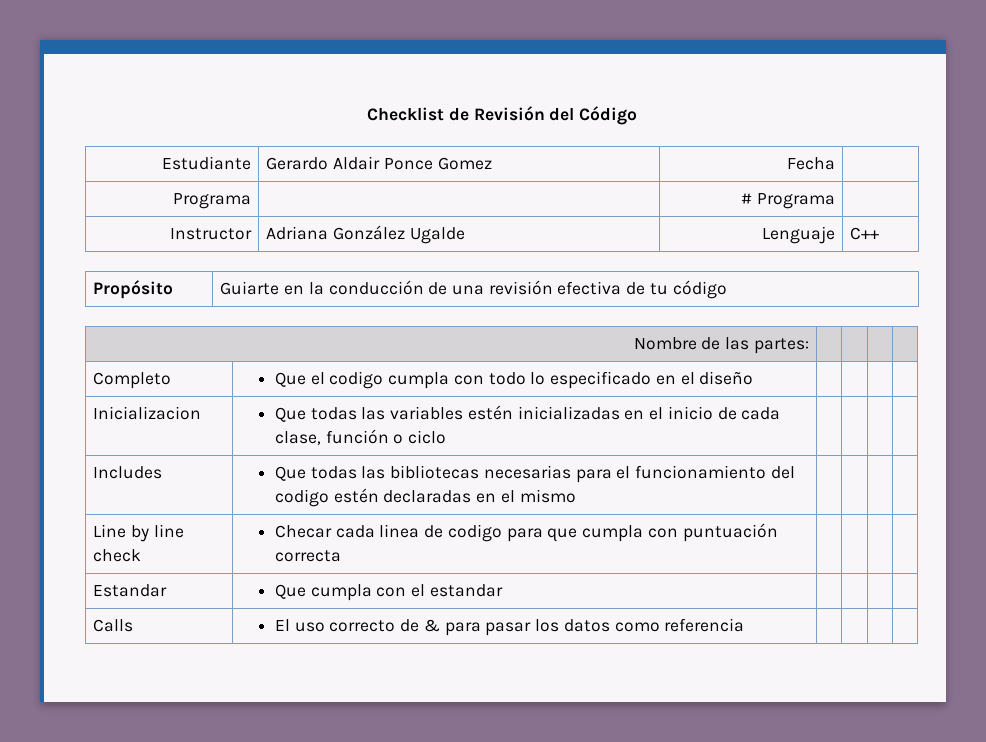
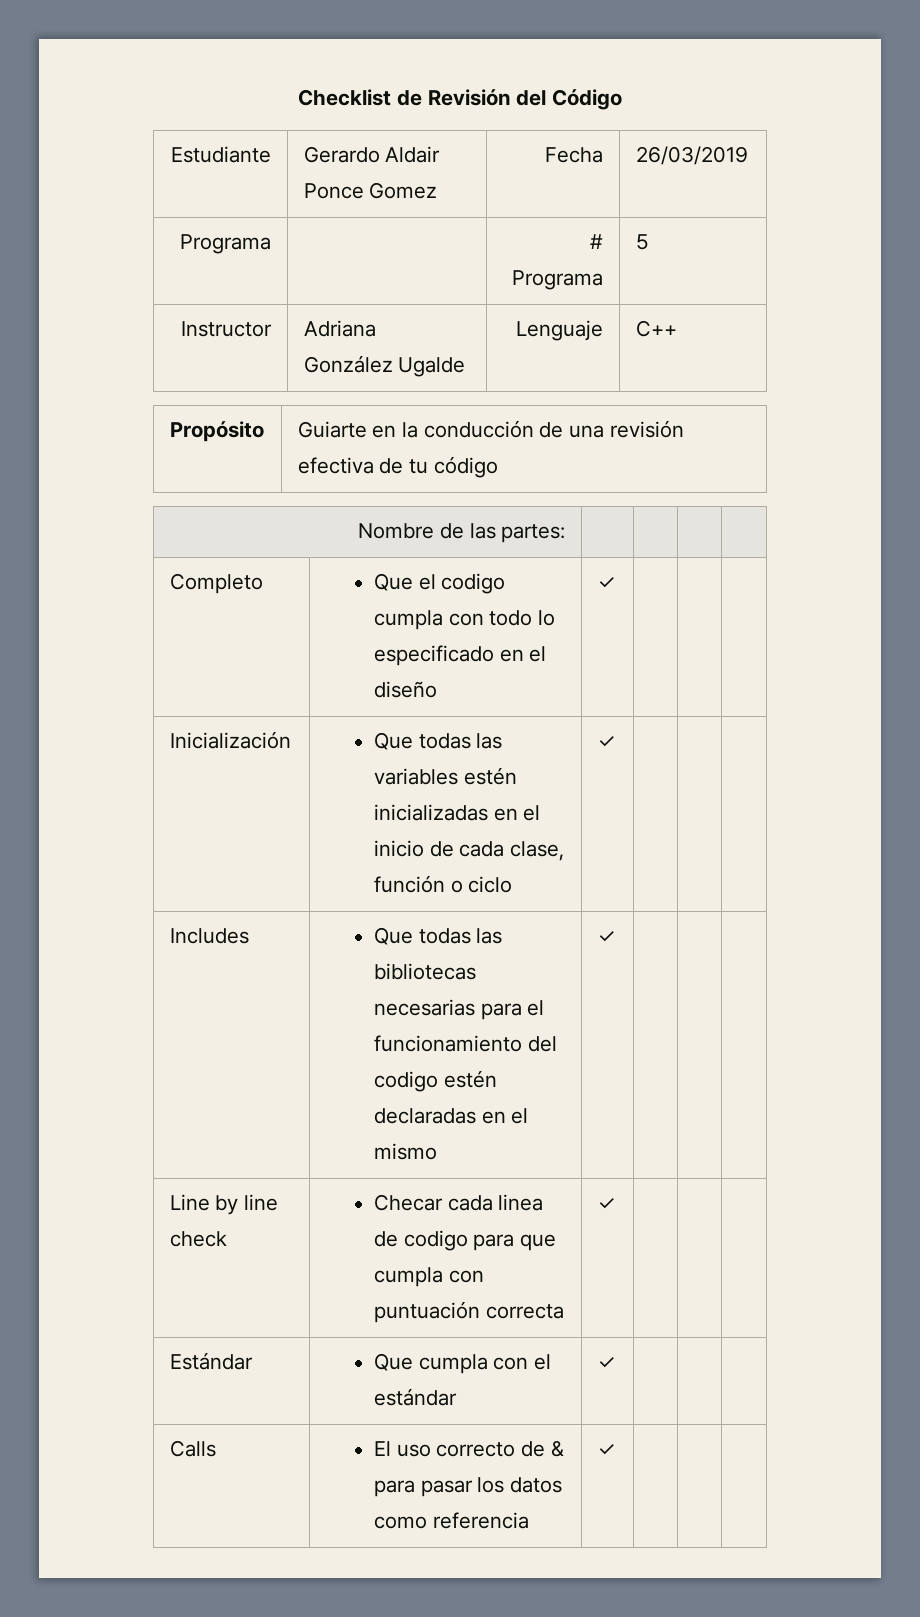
(835, 163) none -> [635,146,748,165] 26/03/2019
(835, 201) none -> [635,234,649,250] 5
[93,406,202,420] | | | // Inicializacion -> [597,577,616,589] [169,731,291,749] ✓ | | | // Inicialización
(447, 437) none -> [597,736,616,748] ✓
(576, 496) none -> [597,931,616,943] ✓
[93,584,168,597] | | | // Estandar -> [597,1198,616,1210] [169,1352,253,1370] ✓ | | | // Estándar
[429,584,503,597] estandar | -> [373,1388,457,1406] [597,1357,616,1369] estándar | ✓
(745, 625) none -> [597,1444,616,1456] ✓

